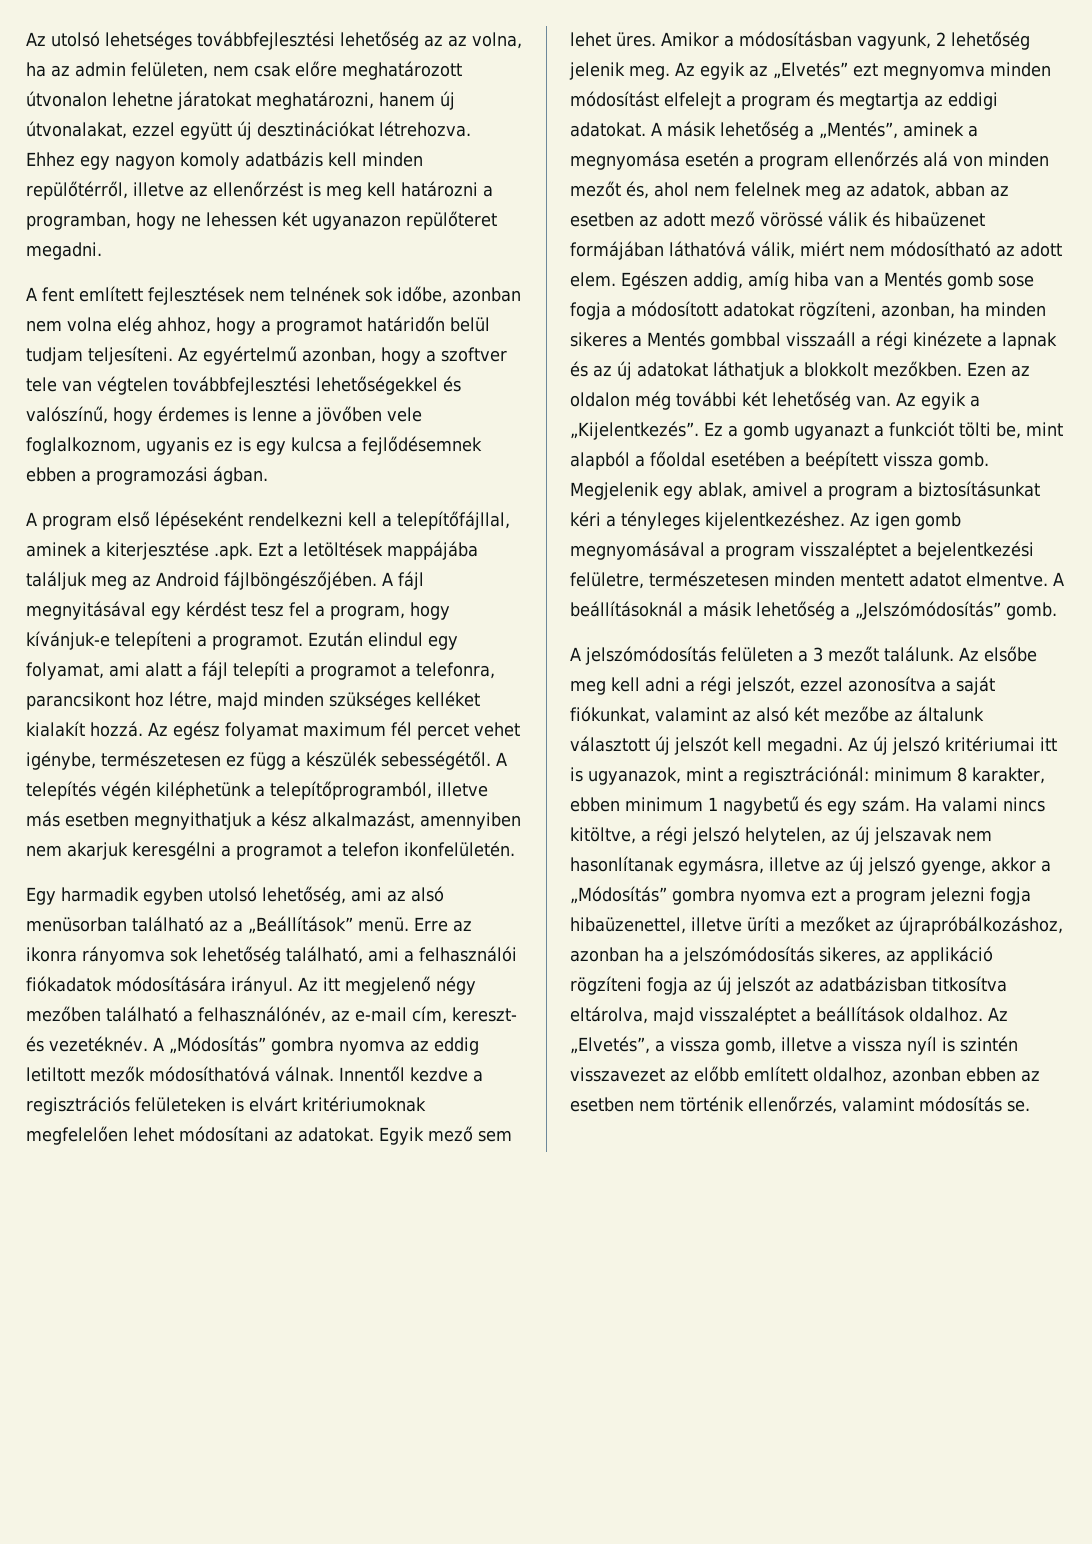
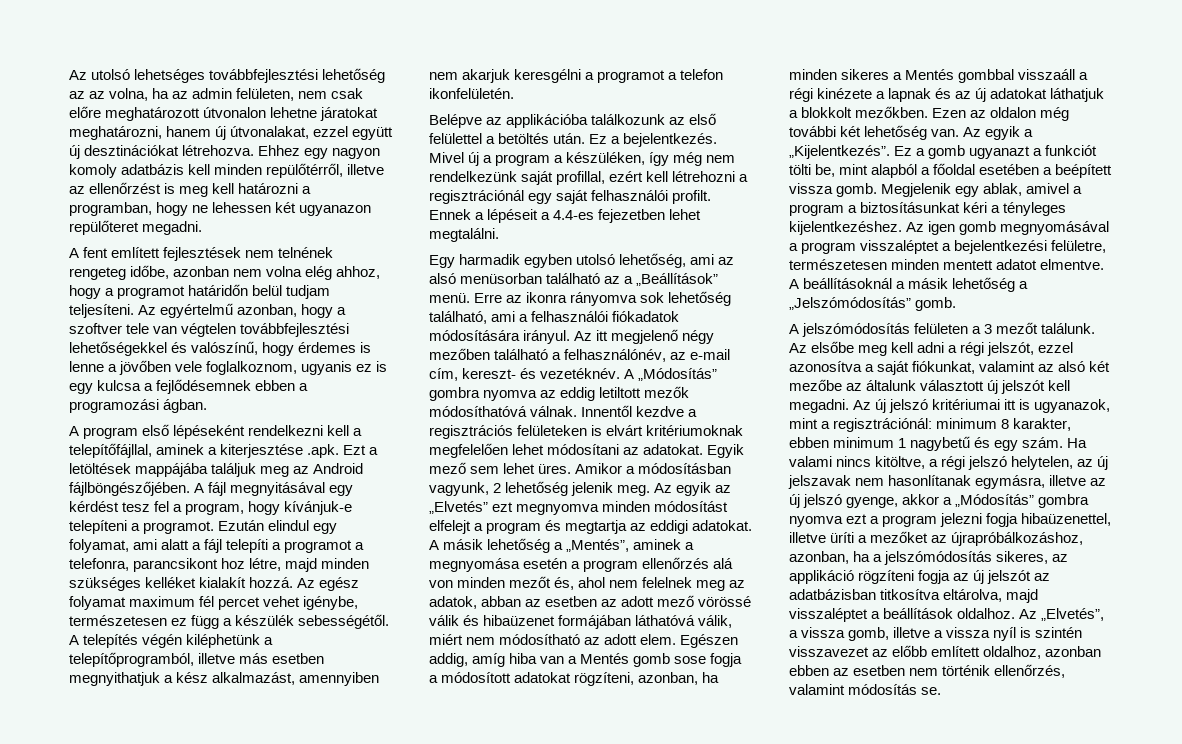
[365,287,393,302] sok -> [69,267,126,280] rengeteg
(515, 849) none -> [429,113,717,128] [429,133,718,147] [429,152,736,166] [429,171,749,185] [429,190,712,204] [429,209,702,223] [429,228,499,242] // Belépve az applikációba találkozunk az első felülettel a betöltés után. Ez a bejelentkezés. Mivel új a program a készüléken, így még nem rendelkezünk saját profillal, ezért kell létrehozni a regisztrációnál egy saját felhasználói profilt. Ennek a lépéseit a 4.4-es fejezetben lehet megtalálni.
[570,947,639,962] azonban -> [789,551,849,564] azonban,

